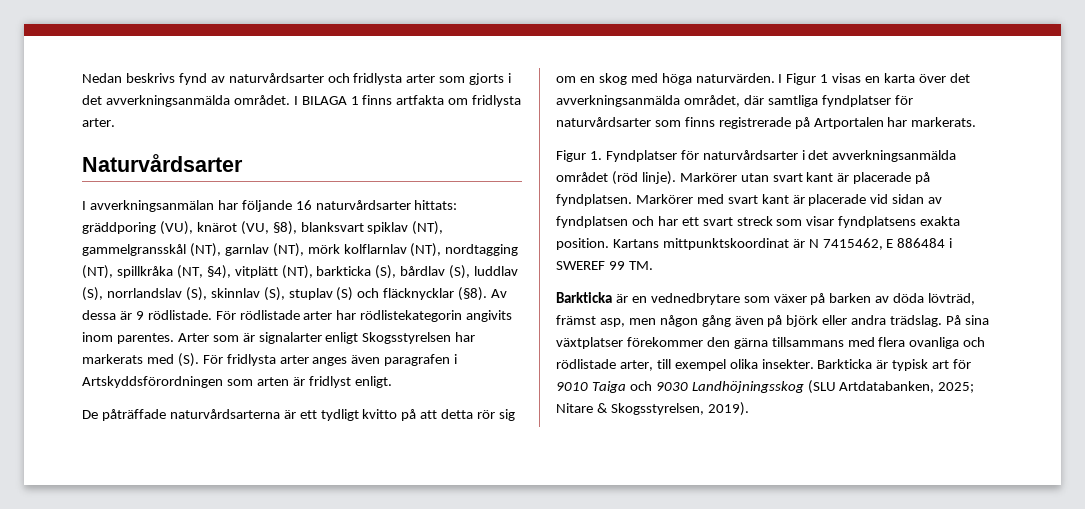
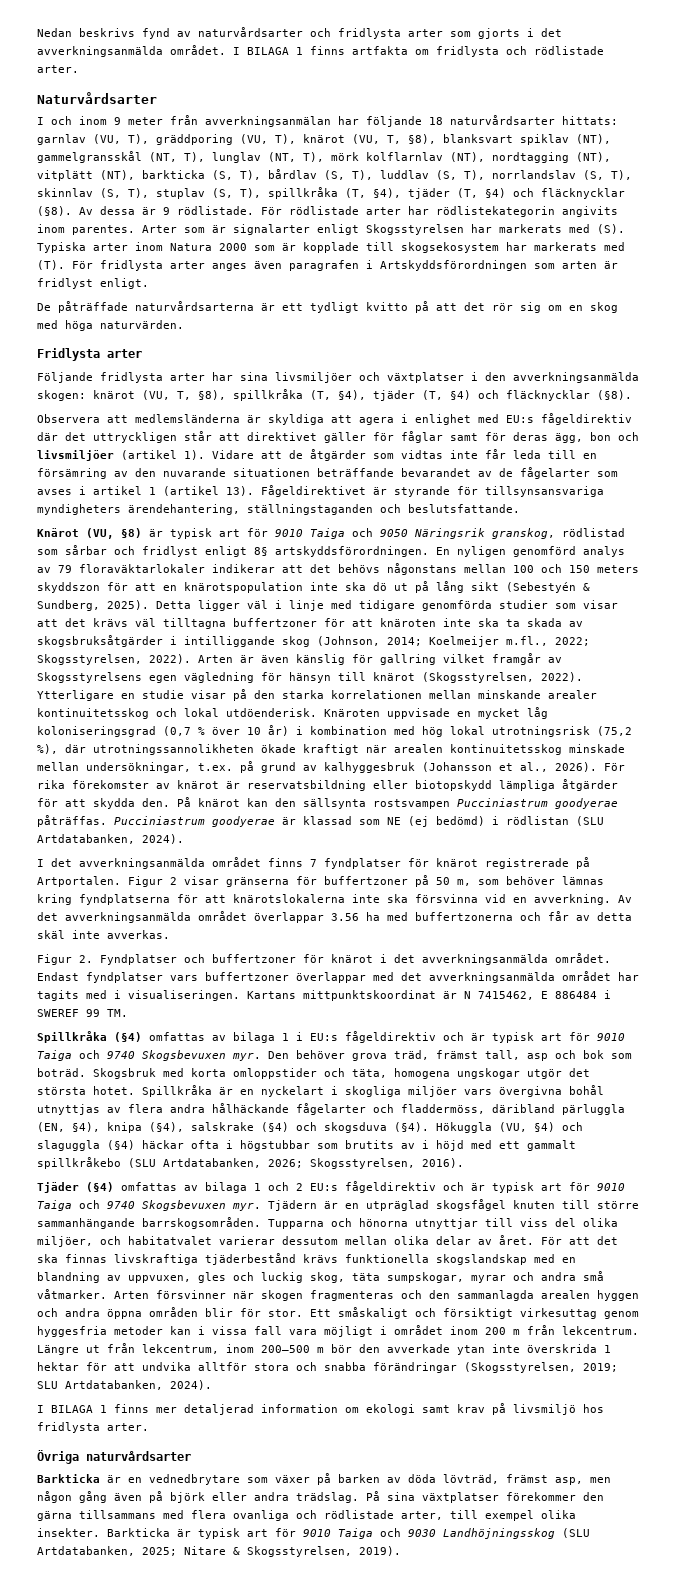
(522, 101) none -> [506,46,604,55] och rödlistade
(86, 205) none -> [51,115,198,125] och inom 9 meter från
[295,200,312,210] 16 -> [429,117,443,125] 18
[82,221,269,235] gräddporing (VU), knärot (VU, -> [37,134,401,145] garnlav (VU, T), gräddporing (VU, T), knärot (VU, T,
[189,243,304,257] (NT), garnlav (NT), -> [149,152,324,163] (NT, T), lunglav (NT, T),
[116,265,519,279] [82,287,354,301] spillkråka (NT, §4), vitplätt (NT), barkticka (S), bårdlav (S), luddlav (S), norrlandslav (S), skinnlav (S), stuplav (S) -> [37,169,632,181] [37,187,506,199] vitplätt (NT), barkticka (S, T), bårdlav (S, T), luddlav (S, T), norrlandslav (S, T), skinnlav (S, T), stuplav (S, T), spillkråka (T, §4), tjäder (T, §4)
(199, 360) none -> [37,242,625,253] [37,260,65,270] Typiska arter inom Natura 2000 som är kopplade till skogsekosystem har markerats med (T).
[441,409,474,419] detta -> [464,302,485,311] det
[778,73,970,85] [556,95,913,107] [556,117,977,129] [556,150,957,162] [556,171,931,185] [556,194,943,206] [556,216,961,228] [556,238,609,250] I Figur 1 visas en karta över det avverkningsanmälda området, där samtliga fyndplatser för naturvårdsarter som finns registrerade på Artportalen har markerats. // Figur 1. Fyndplatser för naturvårdsarter i det avverkningsanmälda området (röd linje). Markörer utan svart kant är placerade på fyndplatsen. Markörer med svart kant är placerade vid sidan av fyndplatsen och har ett svart streck som visar fyndplatsens exakta position. -> [37,348,142,361] [37,372,639,383] [37,389,632,401] [37,413,632,425] [37,431,639,443] [37,449,597,461] [37,467,618,479] [37,485,604,497] [37,504,520,515] [37,528,625,539] [37,545,625,557] [37,563,639,575] [37,581,590,593] [37,600,618,611] [37,618,583,629] [37,635,590,647] [37,653,562,665] [37,672,583,683] [37,689,597,701] [37,707,548,719] [37,725,632,737] [37,744,625,755] [37,761,625,773] [37,779,618,791] [37,797,618,809] [37,815,604,827] [37,834,184,844] [37,857,590,869] [37,875,604,887] [37,894,632,905] [37,911,632,923] [37,930,170,939] [37,953,611,965] [37,971,639,983] [37,990,240,1001] // Fridlysta arter // Följande fridlysta arter har sina livsmiljöer och växtplatser i den avverkningsanmälda skogen: knärot (VU, T, §8), spillkråka (T, §4), tjäder (T, §4) och fläcknycklar (§8). // Observera att medlemsländerna är skyldiga att agera i enlighet med EU:s fågeldirektiv där det uttryckligen står att direktivet gäller för fåglar samt för deras ägg, bon och livsmiljöer (artikel 1). Vidare att de åtgärder som vidtas inte får leda till en försämring av den nuvarande situationen beträffande bevarandet av de fågelarter som avses i artikel 1 (artikel 13). Fågeldirektivet är styrande för tillsynsansvariga myndigheters ärendehantering, ställningstaganden och beslutsfattande. // Knärot (VU, §8) är typisk art för 9010 Taiga och 9050 Näringsrik granskog, rödlistad som sårbar och fridlyst enligt 8§ artskyddsförordningen. En nyligen genomförd analys av 79 floraväktarlokaler indikerar att det behövs någonstans mellan 100 och 150 meters skyddszon för att en knärotspopulation inte ska dö ut på lång sikt (Sebestyén & Sundberg, 2025). Detta ligger väl i linje med tidigare genomförda studier som visar att det krävs väl tilltagna buffertzoner för att knäroten inte ska ta skada av skogsbruksåtgärder i intilliggande skog (Johnson, 2014; Koelmeijer m.fl., 2022; Skogsstyrelsen, 2022). Arten är även känslig för gallring vilket framgår av Skogsstyrelsens egen vägledning för hänsyn till knärot (Skogsstyrelsen, 2022). Ytterligare en studie visar på den starka korrelationen mellan minskande arealer kontinuitetsskog och lokal utdöenderisk. Knäroten uppvisade en mycket låg koloniseringsgrad (0,7 % över 10 år) i kombination med hög lokal utrotningsrisk (75,2 %), där utrotningssannolikheten ökade kraftigt när arealen kontinuitetsskog minskade mellan undersökningar, t.ex. på grund av kalhyggesbruk (Johansson et al., 2026). För rika förekomster av knärot är reservatsbildning eller biotopskydd lämpliga åtgärder för att skydda den. På knärot kan den sällsynta rostsvampen Pucciniastrum goodyerae påträffas. Pucciniastrum goodyerae är klassad som NE (ej bedömd) i rödlistan (SLU Artdatabanken, 2024). // I det avverkningsanmälda området finns 7 fyndplatser för knärot registrerade på Artportalen. Figur 2 visar gränserna för buffertzoner på 50 m, som behöver lämnas kring fyndplatserna för att knärotslokalerna inte ska försvinna vid en avverkning. Av det avverkningsanmälda området överlappar 3.56 ha med buffertzonerna och får av detta skäl inte avverkas. // Figur 2. Fyndplatser och buffertzoner för knärot i det avverkningsanmälda området. Endast fyndplatser vars buffertzoner överlappar med det avverkningsanmälda området har tagits med i visualiseringen.
(653, 265) none -> [37,1031,625,1043] [37,1050,632,1061] [37,1068,590,1079] [37,1085,604,1097] [37,1103,625,1115] [37,1122,583,1133] [37,1140,576,1151] [37,1157,464,1169] [37,1181,625,1193] [37,1199,639,1211] [37,1217,618,1229] [37,1235,618,1247] [37,1253,576,1265] [37,1271,604,1283] [37,1289,639,1301] [37,1307,639,1319] [37,1325,639,1337] [37,1343,611,1355] [37,1362,618,1373] [37,1380,212,1390] [37,1403,604,1415] [37,1422,149,1433] [37,1450,191,1464] // Spillkråka (§4) omfattas av bilaga 1 i EU:s fågeldirektiv och är typisk art för 9010 Taiga och 9740 Skogsbevuxen myr. Den behöver grova träd, främst tall, asp och bok som boträd. Skogsbruk med korta omloppstider och täta, homogena ungskogar utgör det största hotet. Spillkråka är en nyckelart i skogliga miljöer vars övergivna bohål utnyttjas av flera andra hålhäckande fågelarter och fladdermöss, däribland pärluggla (EN, §4), knipa (§4), salskrake (§4) och skogsduva (§4). Hökuggla (VU, §4) och slaguggla (§4) häckar ofta i högstubbar som brutits av i höjd med ett gammalt spillkråkebo (SLU Artdatabanken, 2026; Skogsstyrelsen, 2016). // Tjäder (§4) omfattas av bilaga 1 och 2 EU:s fågeldirektiv och är typisk art för 9010 Taiga och 9740 Skogsbevuxen myr. Tjädern är en utpräglad skogsfågel knuten till större sammanhängande barrskogsområden. Tupparna och hönorna utnyttjar till viss del olika miljöer, och habitatvalet varierar dessutom mellan olika delar av året. För att det ska finnas livskraftiga tjäderbestånd krävs funktionella skogslandskap med en blandning av uppvuxen, gles och luckig skog, täta sumpskogar, myrar och andra små våtmarker. Arten försvinner när skogen fragmenteras och den sammanlagda arealen hyggen och andra öppna områden blir för stor. Ett småskaligt och försiktigt virkesuttag genom hyggesfria metoder kan i vissa fall vara möjligt i området inom 200 m från lekcentrum. Längre ut från lekcentrum, inom 200–500 m bör den avverkade ytan inte överskrida 1 hektar för att undvika alltför stora och snabba förändringar (Skogsstyrelsen, 2019; SLU Artdatabanken, 2024). // I BILAGA 1 finns mer detaljerad information om ekologi samt krav på livsmiljö hos fridlysta arter. // Övriga naturvårdsarter

